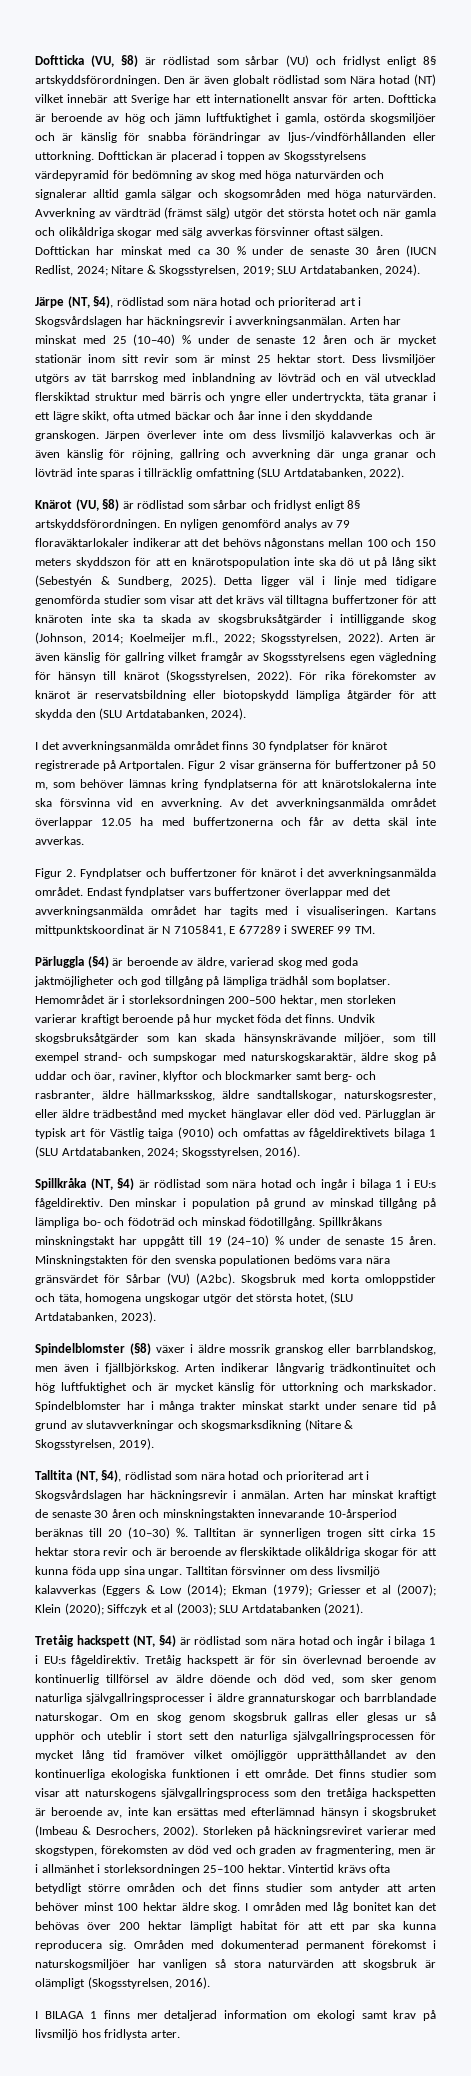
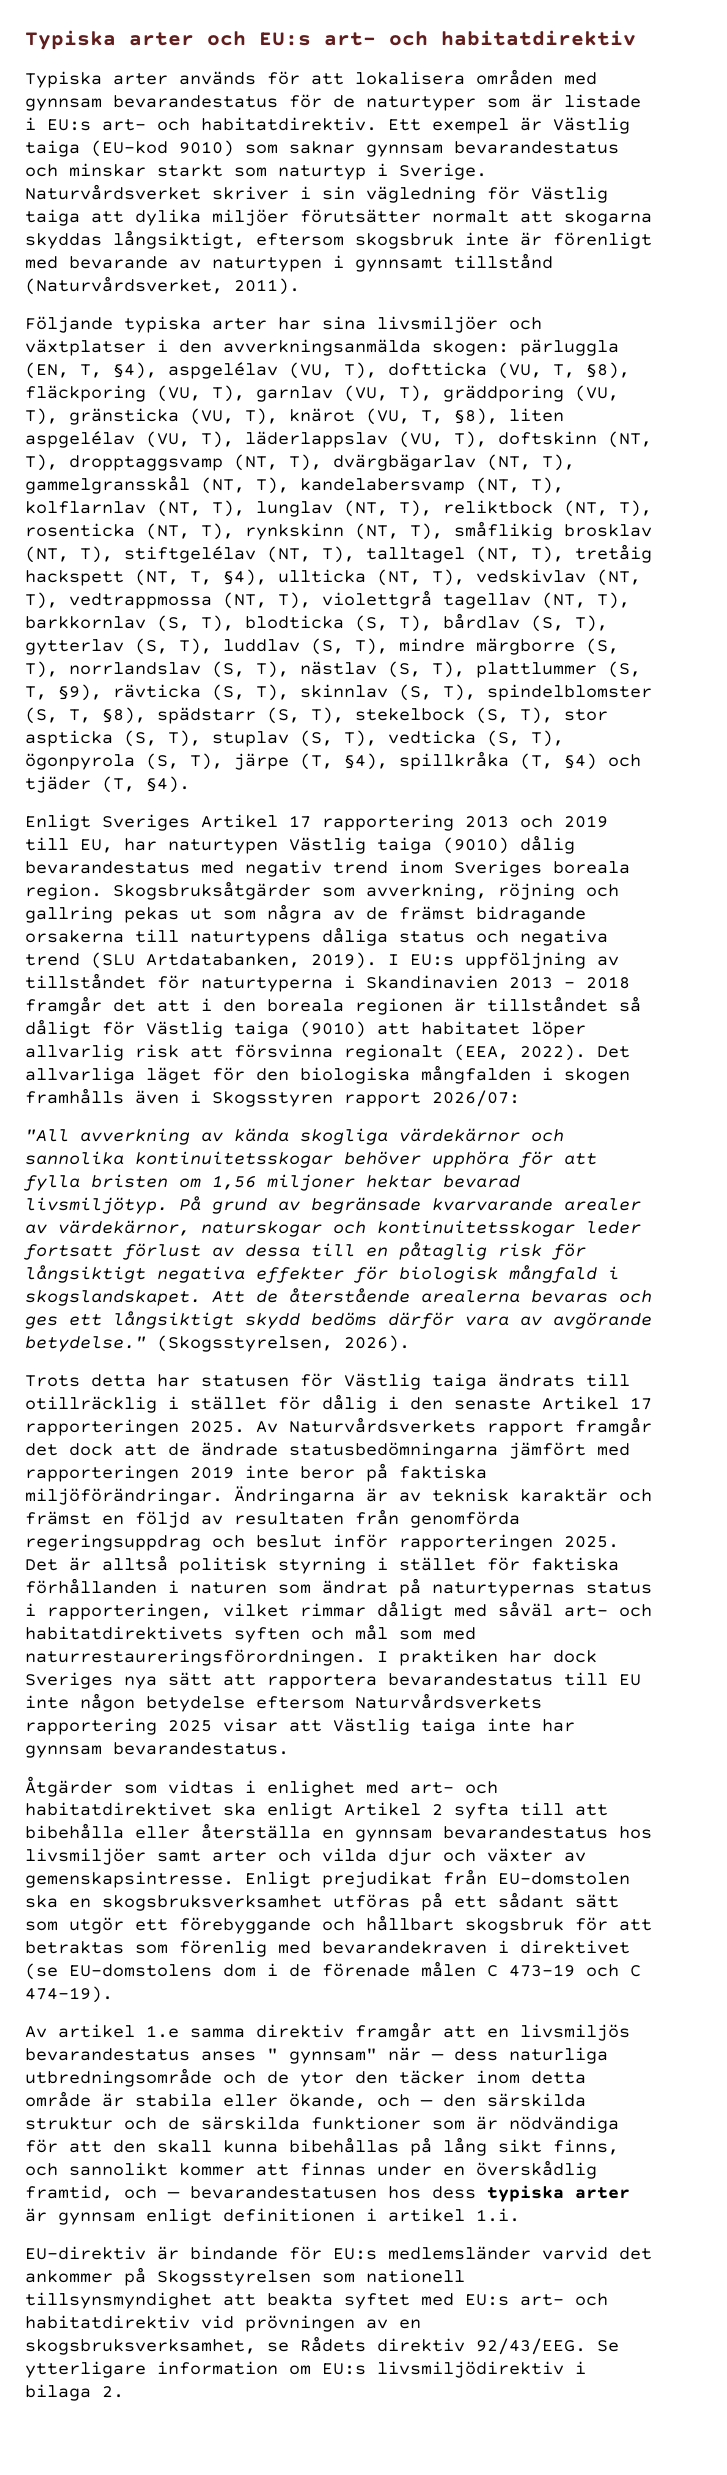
[35,55,437,67] [35,74,436,86] [35,94,437,105] [35,113,436,124] [35,132,436,143] [35,151,366,162] [35,170,385,181] [35,189,436,200] [35,207,436,219] [35,227,384,238] [35,245,436,257] [35,264,421,276] [35,296,362,308] [35,316,402,327] [35,334,437,346] [35,354,437,365] [35,373,437,384] [35,392,437,403] [35,411,372,422] [35,430,436,441] [35,449,436,460] [35,467,405,479] [35,499,361,511] [35,519,351,530] [35,538,437,549] [35,557,437,568] [35,575,437,587] [35,595,437,606] [35,614,436,625] [35,632,436,644] [35,652,436,663] [35,670,436,682] [35,690,437,701] [35,708,247,720] [35,741,389,752] [35,760,436,771] [35,779,436,790] [35,798,437,809] [35,817,436,828] [35,836,84,845] [35,868,436,879] [35,887,391,898] [35,906,436,917] [35,925,375,936] [35,956,358,968] [34,976,391,987] [35,995,396,1006] [35,1014,375,1025] [35,1033,437,1044] [35,1052,436,1063] [35,1071,376,1082] [35,1090,436,1101] [35,1109,437,1120] [35,1127,437,1139] [35,1146,301,1158] [35,1178,436,1190] [35,1198,436,1209] [35,1217,382,1228] [35,1235,436,1247] [35,1255,390,1266] [35,1273,436,1285] [35,1292,354,1304] [35,1311,156,1323] [35,1343,436,1355] [35,1363,436,1374] [35,1382,436,1393] [35,1401,437,1412] [35,1419,354,1431] [35,1438,154,1450] [35,1470,370,1482] [35,1490,437,1501] [35,1509,397,1520] [35,1527,436,1539] [35,1547,437,1558] [35,1566,380,1577] [35,1584,437,1596] [35,1603,364,1615] [35,1635,436,1647] [35,1655,436,1666] [35,1674,436,1685] [35,1693,436,1704] [35,1712,436,1723] [35,1731,436,1742] [35,1750,436,1761] [35,1769,436,1780] [35,1788,436,1799] [35,1807,437,1818] [35,1825,436,1837] [35,1845,436,1856] [35,1864,391,1875] [35,1883,436,1894] [35,1902,438,1913] [35,1921,437,1932] [35,1940,436,1951] [35,1959,436,1970] [35,1977,211,1989] [35,2010,436,2021] [35,2029,180,2040] Doftticka (VU, §8) är rödlistad som sårbar (VU) och fridlyst enligt 8§ artskyddsförordningen. Den är även globalt rödlistad som Nära hotad (NT) vilket innebär att Sverige har ett internationellt ansvar för arten. Doftticka är beroende av hög och jämn luftfuktighet i gamla, ostörda skogsmiljöer och är känslig för snabba förändringar av ljus-/vindförhållanden eller uttorkning. Dofttickan är placerad i toppen av Skogsstyrelsens värdepyramid för bedömning av skog med höga naturvärden och signalerar alltid gamla sälgar och skogsområden med höga naturvärden. Avverkning av värdträd (främst sälg) utgör det största hotet och när gamla och olikåldriga skogar med sälg avverkas försvinner oftast sälgen. Dofttickan har minskat med ca 30 % under de senaste 30 åren (IUCN Redlist, 2024; Nitare & Skogsstyrelsen, 2019; SLU Artdatabanken, 2024). // Järpe (NT, §4), rödlistad som nära hotad och prioriterad art i Skogsvårdslagen har häckningsrevir i avverkningsanmälan. Arten har minskat med 25 (10–40) % under de senaste 12 åren och är mycket stationär inom sitt revir som är minst 25 hektar stort. Dess livsmiljöer utgörs av tät barrskog med inblandning av lövträd och en väl utvecklad flerskiktad struktur med bärris och yngre eller undertryckta, täta granar i ett lägre skikt, ofta utmed bäckar och åar inne i den skyddande granskogen. Järpen överlever inte om dess livsmiljö kalavverkas och är även känslig för röjning, gallring och avverkning där unga granar och lövträd inte sparas i tillräcklig omfattning (SLU Artdatabanken, 2022). // Knärot (VU, §8) är rödlistad som sårbar och fridlyst enligt 8§ artskyddsförordningen. En nyligen genomförd analys av 79 floraväktarlokaler indikerar att det behövs någonstans mellan 100 och 150 meters skyddszon för att en knärotspopulation inte ska dö ut på lång sikt (Sebestyén & Sundberg, 2025). Detta ligger väl i linje med tidigare genomförda studier som visar att det krävs väl tilltagna buffertzoner för att knäroten inte ska ta skada av skogsbruksåtgärder i intilliggande skog (Johnson, 2014; Koelmeijer m.fl., 2022; Skogsstyrelsen, 2022). Arten är även känslig för gallring vilket framgår av Skogsstyrelsens egen vägledning för hänsyn till knärot (Skogsstyrelsen, 2022). För rika förekomster av knärot är reservatsbildning eller biotopskydd lämpliga åtgärder för att skydda den (SLU Artdatabanken, 2024). // I det avverkningsanmälda området finns 30 fyndplatser för knärot registrerade på Artportalen. Figur 2 visar gränserna för buffertzoner på 50 m, som behöver lämnas kring fyndplatserna för att knärotslokalerna inte ska försvinna vid en avverkning. Av det avverkningsanmälda området överlappar 12.05 ha med buffertzonerna och får av detta skäl inte avverkas. // Figur 2. Fyndplatser och buffertzoner för knärot i det avverkningsanmälda området. Endast fyndplatser vars buffertzoner överlappar med det avverkningsanmälda området har tagits med i visualiseringen. Kartans mittpunktskoordinat är N 7105841, E 677289 i SWEREF 99 TM. // Pärluggla (§4) är beroende av äldre, varierad skog med goda jaktmöjligheter och god tillgång på lämpliga trädhål som boplatser. Hemområdet är i storleksordningen 200–500 hektar, men storleken varierar kraftigt beroende på hur mycket föda det finns. Undvik skogsbruksåtgärder som kan skada hänsynskrävande miljöer, som till exempel strand- och sumpskogar med naturskogskaraktär, äldre skog på uddar och öar, raviner, klyftor och blockmarker samt berg- och rasbranter, äldre hällmarksskog, äldre sandtallskogar, naturskogsrester, eller äldre trädbestånd med mycket hänglavar eller död ved. Pärlugglan är typisk art för Västlig taiga (9010) och omfattas av fågeldirektivets bilaga 1 (SLU Artdatabanken, 2024; Skogsstyrelsen, 2016). // Spillkråka (NT, §4) är rödlistad som nära hotad och ingår i bilaga 1 i EU:s fågeldirektiv. Den minskar i population på grund av minskad tillgång på lämpliga bo- och födoträd och minskad födotillgång. Spillkråkans minskningstakt har uppgått till 19 (24–10) % under de senaste 15 åren. Minskningstakten för den svenska populationen bedöms vara nära gränsvärdet för Sårbar (VU) (A2bc). Skogsbruk med korta omloppstider och täta, homogena ungskogar utgör det största hotet, (SLU Artdatabanken, 2023). // Spindelblomster (§8) växer i äldre mossrik granskog eller barrblandskog, men även i fjällbjörkskog. Arten indikerar långvarig trädkontinuitet och hög luftfuktighet och är mycket känslig för uttorkning och markskador. Spindelblomster har i många trakter minskat starkt under senare tid på grund av slutavverkningar och skogsmarksdikning (Nitare & Skogsstyrelsen, 2019). // Talltita (NT, §4), rödlistad som nära hotad och prioriterad art i Skogsvårdslagen har häckningsrevir i anmälan. Arten har minskat kraftigt de senaste 30 åren och minskningstakten innevarande 10-årsperiod beräknas till 20 (10–30) %. Talltitan är synnerligen trogen sitt cirka 15 hektar stora revir och är beroende av flerskiktade olikåldriga skogar för att kunna föda upp sina ungar. Talltitan försvinner om dess livsmiljö kalavverkas (Eggers & Low (2014); Ekman (1979); Griesser et al (2007); Klein (2020); Siffczyk et al (2003); SLU Artdatabanken (2021). // Tretåig hackspett (NT, §4) är rödlistad som nära hotad och ingår i bilaga 1 i EU:s fågeldirektiv. Tretåig hackspett är för sin överlevnad beroende av kontinuerlig tillförsel av äldre döende och död ved, som sker genom naturliga självgallringsprocesser i äldre grannaturskogar och barrblandade naturskogar. Om en skog genom skogsbruk gallras eller glesas ur så upphör och uteblir i stort sett den naturliga självgallringsprocessen för mycket lång tid framöver vilket omöjliggör upprätthållandet av den kontinuerliga ekologiska funktionen i ett område. Det finns studier som visar att naturskogens självgallringsprocess som den tretåiga hackspetten är beroende av, inte kan ersättas med efterlämnad hänsyn i skogsbruket (Imbeau & Desrochers, 2002). Storleken på häckningsreviret varierar med skogstypen, förekomsten av död ved och graden av fragmentering, men är i allmänhet i storleksordningen 25–100 hektar. Vintertid krävs ofta betydligt större områden och det finns studier som antyder att arten behöver minst 100 hektar äldre skog. I områden med låg bonitet kan det behövas över 200 hektar lämpligt habitat för att ett par ska kunna reproducera sig. Områden med dokumenterad permanent förekomst i naturskogsmiljöer har vanligen så stora naturvärden att skogsbruk är olämpligt (Skogsstyrelsen, 2016). // I BILAGA 1 finns mer detaljerad information om ekologi samt krav på livsmiljö hos fridlysta arter. -> [25,30,636,50] [25,69,597,88] [25,94,641,111] [25,117,630,134] [25,140,619,157] [25,163,487,180] [25,184,608,203] [25,209,652,226] [25,230,652,249] [25,253,553,272] [25,276,300,295] [25,316,542,333] [25,339,619,356] [25,362,630,379] [25,385,619,402] [25,408,564,425] [25,431,652,448] [25,454,575,471] [25,475,564,494] [25,500,652,517] [25,521,652,540] [25,544,652,563] [25,569,641,586] [25,590,630,609] [25,613,608,632] [25,638,619,655] [25,661,641,678] [25,684,652,701] [25,707,608,724] [25,730,564,747] [25,751,641,770] [25,776,190,793] [25,814,608,831] [25,835,575,854] [25,860,630,877] [25,881,619,900] [25,904,586,923] [25,927,608,946] [25,952,619,969] [25,973,630,992] [25,996,641,1015] [25,1019,586,1038] [25,1044,630,1061] [25,1065,630,1084] [25,1088,520,1107] [25,1128,564,1145] [25,1151,597,1168] [23,1174,520,1191] [25,1196,641,1214] [25,1220,641,1237] [23,1242,586,1260] [25,1265,619,1283] [25,1288,652,1306] [25,1311,652,1329] [25,1335,410,1352] [25,1373,630,1390] [25,1394,652,1413] [25,1417,652,1436] [25,1442,630,1459] [25,1463,487,1482] [25,1486,652,1505] [25,1509,520,1528] [25,1534,619,1551] [25,1555,619,1574] [25,1578,652,1597] [25,1601,652,1620] [25,1624,476,1643] [25,1649,597,1666] [25,1672,641,1689] [25,1693,542,1712] [25,1718,575,1735] [25,1742,289,1758] [25,1776,498,1797] [25,1802,608,1819] [25,1823,652,1842] [25,1848,586,1865] [25,1869,630,1888] [25,1892,619,1911] [25,1915,652,1934] [25,1940,630,1957] [25,1961,641,1980] [25,1986,113,2003] [25,2022,630,2041] [25,2047,608,2064] [25,2068,586,2087] [25,2091,586,2109] [25,2116,619,2133] [25,2137,619,2156] [25,2160,597,2179] [25,2185,630,2202] [25,2208,520,2225] [25,2246,652,2260] [25,2267,465,2286] [25,2292,608,2309] [25,2315,421,2332] [25,2336,619,2355] [25,2361,586,2378] [25,2384,124,2401] Typiska arter och EU:s art- och habitatdirektiv // Typiska arter används för att lokalisera områden med gynnsam bevarandestatus för de naturtyper som är listade i EU:s art- och habitatdirektiv. Ett exempel är Västlig taiga (EU-kod 9010) som saknar gynnsam bevarandestatus och minskar starkt som naturtyp i Sverige. Naturvårdsverket skriver i sin vägledning för Västlig taiga att dylika miljöer förutsätter normalt att skogarna skyddas långsiktigt, eftersom skogsbruk inte är förenligt med bevarande av naturtypen i gynnsamt tillstånd (Naturvårdsverket, 2011). // Följande typiska arter har sina livsmiljöer och växtplatser i den avverkningsanmälda skogen: pärluggla (EN, T, §4), aspgelélav (VU, T), doftticka (VU, T, §8), fläckporing (VU, T), garnlav (VU, T), gräddporing (VU, T), gränsticka (VU, T), knärot (VU, T, §8), liten aspgelélav (VU, T), läderlappslav (VU, T), doftskinn (NT, T), dropptaggsvamp (NT, T), dvärgbägarlav (NT, T), gammelgransskål (NT, T), kandelabersvamp (NT, T), kolflarnlav (NT, T), lunglav (NT, T), reliktbock (NT, T), rosenticka (NT, T), rynkskinn (NT, T), småflikig brosklav (NT, T), stiftgelélav (NT, T), talltagel (NT, T), tretåig hackspett (NT, T, §4), ullticka (NT, T), vedskivlav (NT, T), vedtrappmossa (NT, T), violettgrå tagellav (NT, T), barkkornlav (S, T), blodticka (S, T), bårdlav (S, T), gytterlav (S, T), luddlav (S, T), mindre märgborre (S, T), norrlandslav (S, T), nästlav (S, T), plattlummer (S, T, §9), rävticka (S, T), skinnlav (S, T), spindelblomster (S, T, §8), spädstarr (S, T), stekelbock (S, T), stor aspticka (S, T), stuplav (S, T), vedticka (S, T), ögonpyrola (S, T), järpe (T, §4), spillkråka (T, §4) och tjäder (T, §4). // Enligt Sveriges Artikel 17 rapportering 2013 och 2019 till EU, har naturtypen Västlig taiga (9010) dålig bevarandestatus med negativ trend inom Sveriges boreala region. Skogsbruksåtgärder som avverkning, röjning och gallring pekas ut som några av de främst bidragande orsakerna till naturtypens dåliga status och negativa trend (SLU Artdatabanken, 2019). I EU:s uppföljning av tillståndet för naturtyperna i Skandinavien 2013 – 2018 framgår det att i den boreala regionen är tillståndet så dåligt för Västlig taiga (9010) att habitatet löper allvarlig risk att försvinna regionalt (EEA, 2022). Det allvarliga läget för den biologiska mångfalden i skogen framhålls även i Skogsstyren rapport 2026/07: // "All avverkning av kända skogliga värdekärnor och sannolika kontinuitetsskogar behöver upphöra för att fylla bristen om 1,56 miljoner hektar bevarad livsmiljötyp. På grund av begränsade kvarvarande arealer av värdekärnor, naturskogar och kontinuitetsskogar leder fortsatt förlust av dessa till en påtaglig risk för långsiktigt negativa effekter för biologisk mångfald i skogslandskapet. Att de återstående arealerna bevaras och ges ett långsiktigt skydd bedöms därför vara av avgörande betydelse." (Skogsstyrelsen, 2026). // Trots detta har statusen för Västlig taiga ändrats till otillräcklig i stället för dålig i den senaste Artikel 17 rapporteringen 2025. Av Naturvårdsverkets rapport framgår det dock att de ändrade statusbedömningarna jämfört med rapporteringen 2019 inte beror på faktiska miljöförändringar. Ändringarna är av teknisk karaktär och främst en följd av resultaten från genomförda regeringsuppdrag och beslut inför rapporteringen 2025. Det är alltså politisk styrning i stället för faktiska förhållanden i naturen som ändrat på naturtypernas status i rapporteringen, vilket rimmar dåligt med såväl art- och habitatdirektivets syften och mål som med naturrestaureringsförordningen. I praktiken har dock Sveriges nya sätt att rapportera bevarandestatus till EU inte någon betydelse eftersom Naturvårdsverkets rapportering 2025 visar att Västlig taiga inte har gynnsam bevarandestatus. // Åtgärder som vidtas i enlighet med art- och habitatdirektivet ska enligt Artikel 2 syfta till att bibehålla eller återställa en gynnsam bevarandestatus hos livsmiljöer samt arter och vilda djur och växter av gemenskapsintresse. Enligt prejudikat från EU-domstolen ska en skogsbruksverksamhet utföras på ett sådant sätt som utgör ett förebyggande och hållbart skogsbruk för att betraktas som förenlig med bevarandekraven i direktivet (se EU-domstolens dom i de förenade målen C 473-19 och C 474-19). // Av artikel 1.e samma direktiv framgår att en livsmiljös bevarandestatus anses " gynnsam" när — dess naturliga utbredningsområde och de ytor den täcker inom detta område är stabila eller ökande, och — den särskilda struktur och de särskilda funktioner som är nödvändiga för att den skall kunna bibehållas på lång sikt finns, och sannolikt kommer att finnas under en överskådlig framtid, och — bevarandestatusen hos dess typiska arter är gynnsam enligt definitionen i artikel 1.i. // EU-direktiv är bindande för EU:s medlemsländer varvid det ankommer på Skogsstyrelsen som nationell tillsynsmyndighet att beakta syftet med EU:s art- och habitatdirektiv vid prövningen av en skogsbruksverksamhet, se Rådets direktiv 92/43/EEG. Se ytterligare information om EU:s livsmiljödirektiv i bilaga 2.

